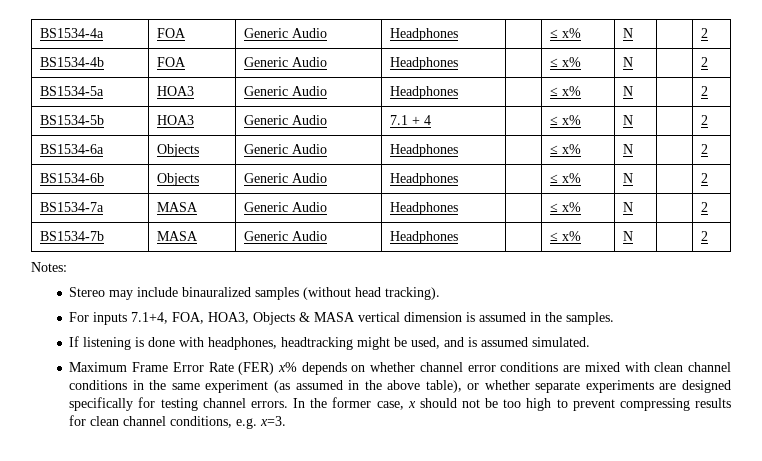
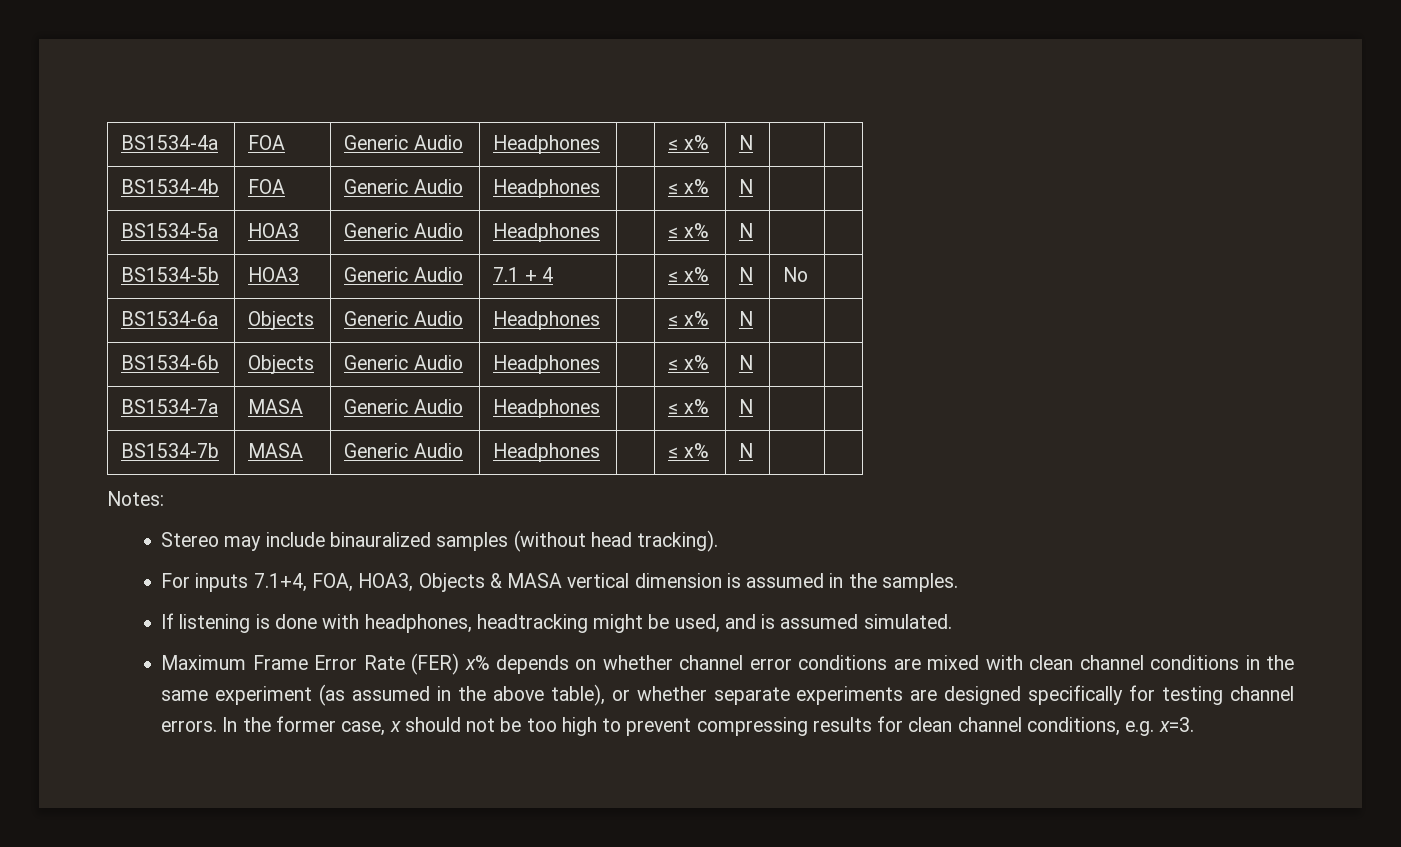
[701,28,709,38] 2 -> (754, 142) none
[701,57,709,67] 2 -> (754, 186) none
[701,86,709,96] 2 -> (754, 230) none
[701,115,709,125] | 2 -> [783,267,809,282] No |
[701,144,709,154] 2 -> (754, 318) none
[701,173,709,183] 2 -> (754, 362) none
[701,202,709,212] 2 -> (754, 406) none
[701,231,709,241] 2 -> (754, 450) none

